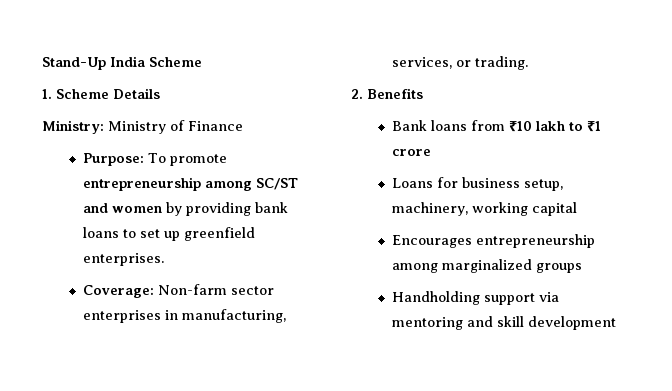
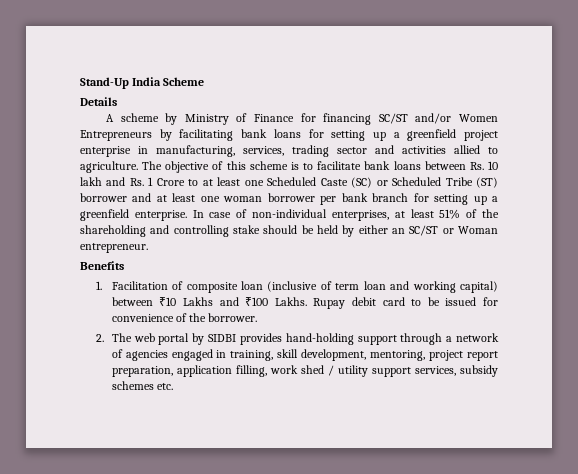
[42,89,109,99] 1. Scheme -> (205, 81) none
[42,120,104,134] Ministry: -> [105,113,178,125] A scheme by
[82,153,227,166] [82,177,298,191] [82,202,288,216] [82,227,255,241] [82,253,164,266] [82,284,274,298] [82,309,286,323] [391,56,528,70] [351,88,423,99] [391,120,601,132] [391,149,431,156] [391,177,563,191] [391,202,577,216] [391,234,595,248] [391,259,582,273] [391,291,559,305] [391,316,616,330] // Purpose: To promote entrepreneurship among SC/ST and women by providing bank loans to set up greenfield enterprises. // Coverage: Non-farm sector enterprises in manufacturing, services, or trading. // 2. Benefits // Bank loans from ₹10 lakh to ₹1 crore // Loans for business setup, machinery, working capital // Encourages entrepreneurship among marginalized groups // Handholding support via mentoring and skill development -> [300,113,499,125] [80,129,498,141] [80,145,498,157] [80,161,498,173] [80,177,498,188] [80,193,498,205] [80,209,499,221] [80,225,498,237] [80,243,148,253] [80,261,124,270] [95,281,498,293] [111,297,498,309] [111,313,258,322] [95,333,500,345] [111,349,498,361] [111,365,499,377] [111,381,173,390] for financing SC/ST and/or Women Entrepreneurs by facilitating bank loans for setting up a greenfield project enterprise in manufacturing, services, trading sector and activities allied to agriculture. The objective of this scheme is to facilitate bank loans between Rs. 10 lakh and Rs. 1 Crore to at least one Scheduled Caste (SC) or Scheduled Tribe (ST) borrower and at least one woman borrower per bank branch for setting up a greenfield enterprise. In case of non-individual enterprises, at least 51% of the shareholding and controlling stake should be held by either an SC/ST or Woman entrepreneur. // Benefits // 1. Facilitation of composite loan (inclusive of term loan and working capital) between ₹10 Lakhs and ₹100 Lakhs. Rupay debit card to be issued for convenience of the borrower. // 2. The web portal by SIDBI provides hand-holding support through a network of agencies engaged in training, skill development, mentoring, project report preparation, application filling, work shed / utility support services, subsidy schemes etc.

